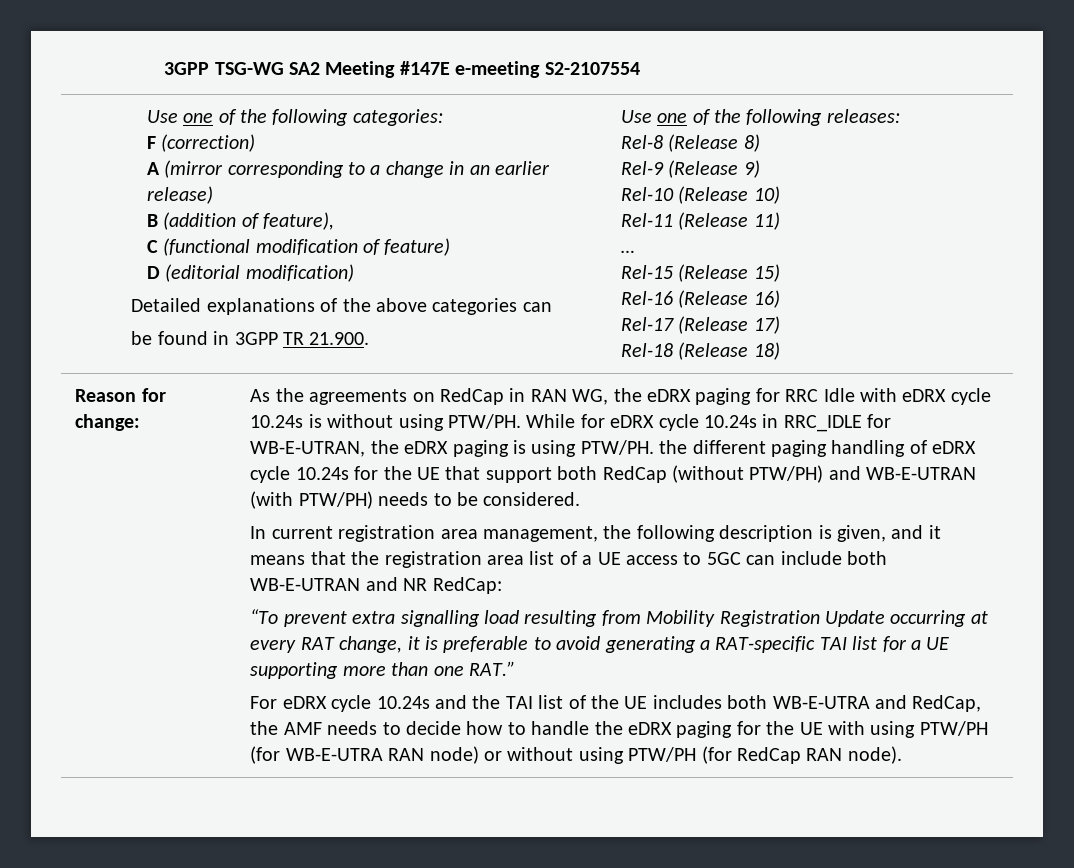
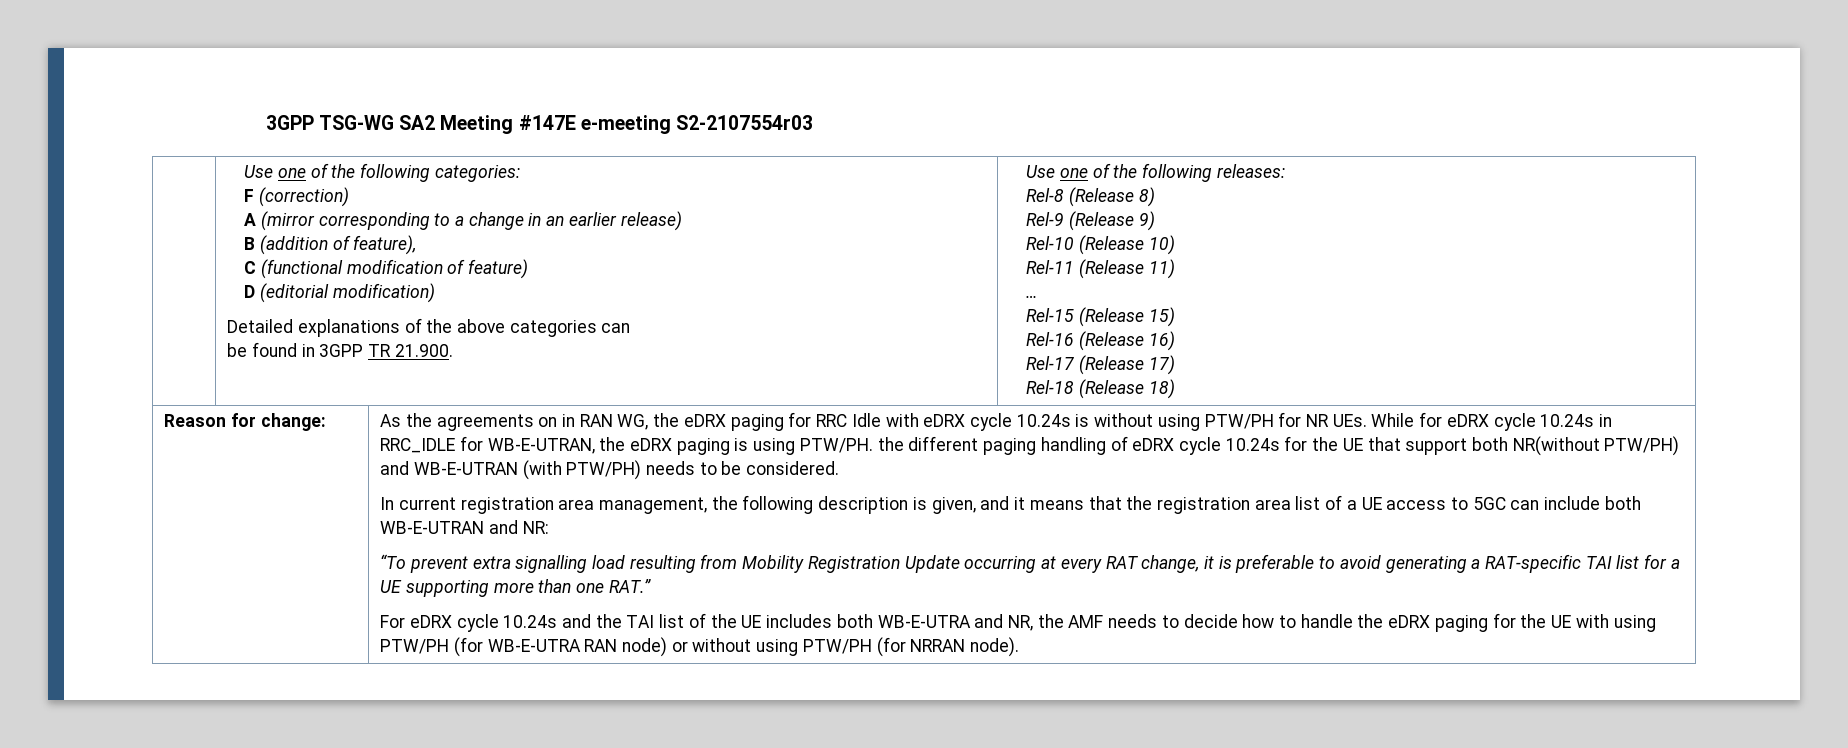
[544,62,640,75] S2-2107554 -> [676,115,814,130] S2-2107554r03
[439,388,504,405] RedCap -> (558, 422) none
[447,414,521,429] PTW/PH. -> [1204,412,1367,429] PTW/PH for NR UEs.
[602,465,744,483] RedCap (without -> [1512,436,1600,456] NR(without
[403,577,502,594] NR RedCap: -> [522,521,549,534] NR:
[912,695,982,712] RedCap, -> [1007,615,1033,631] NR,
[736,747,843,764] RedCap RAN -> [910,639,966,652] NRRAN

